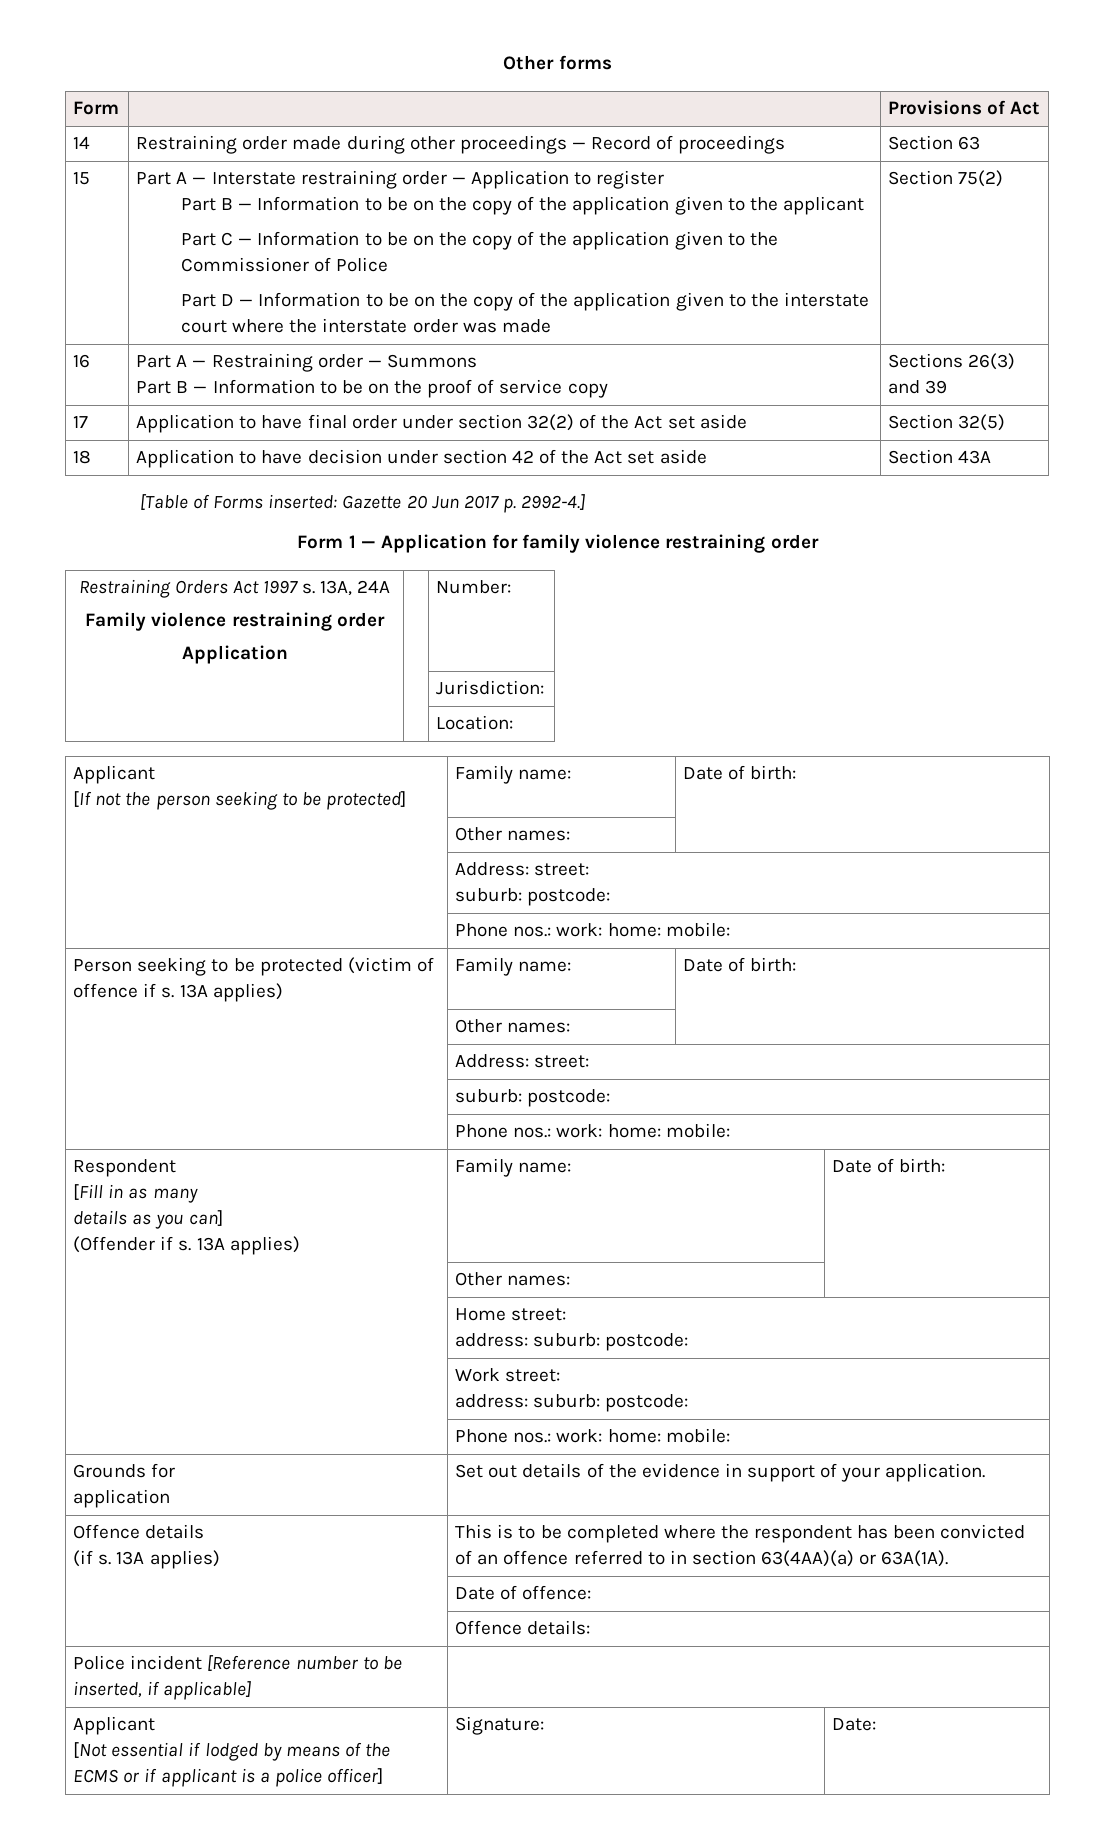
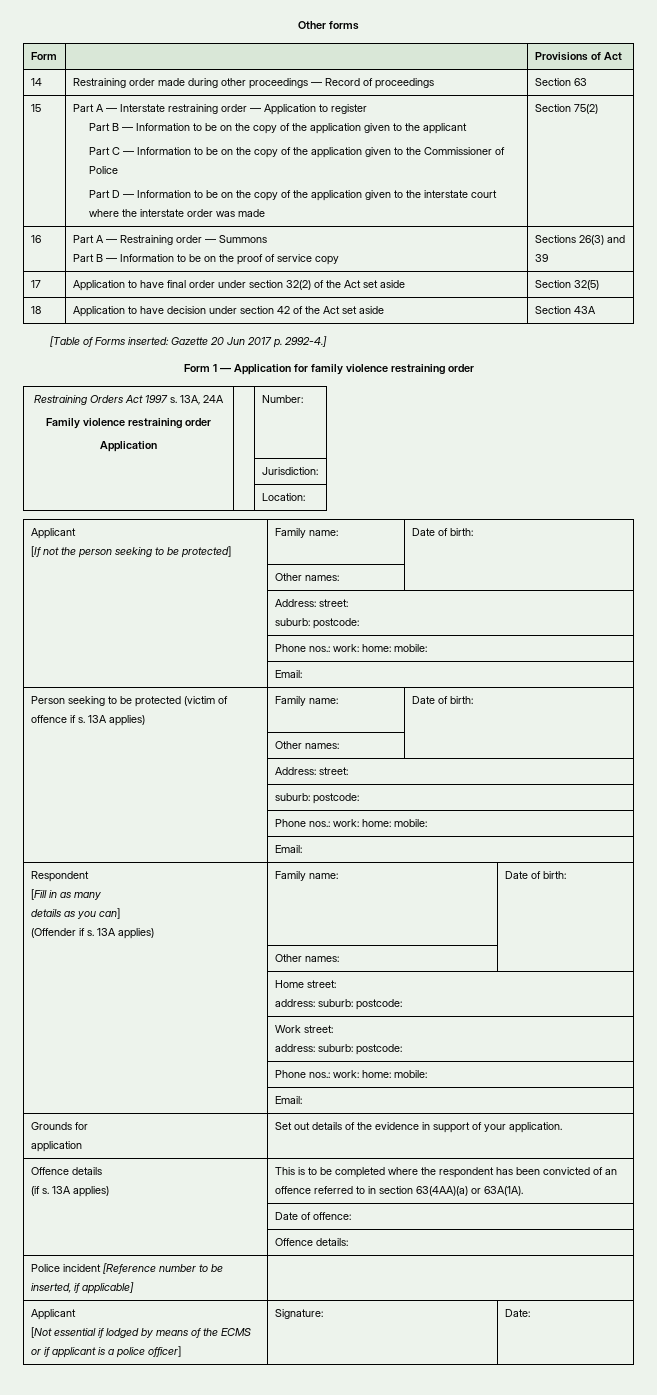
(730, 929) none -> [274,670,302,678] // | Email:
(730, 1130) none -> [274,845,302,853] // | Email:
(730, 1435) none -> [274,1096,302,1104] // | Email:

